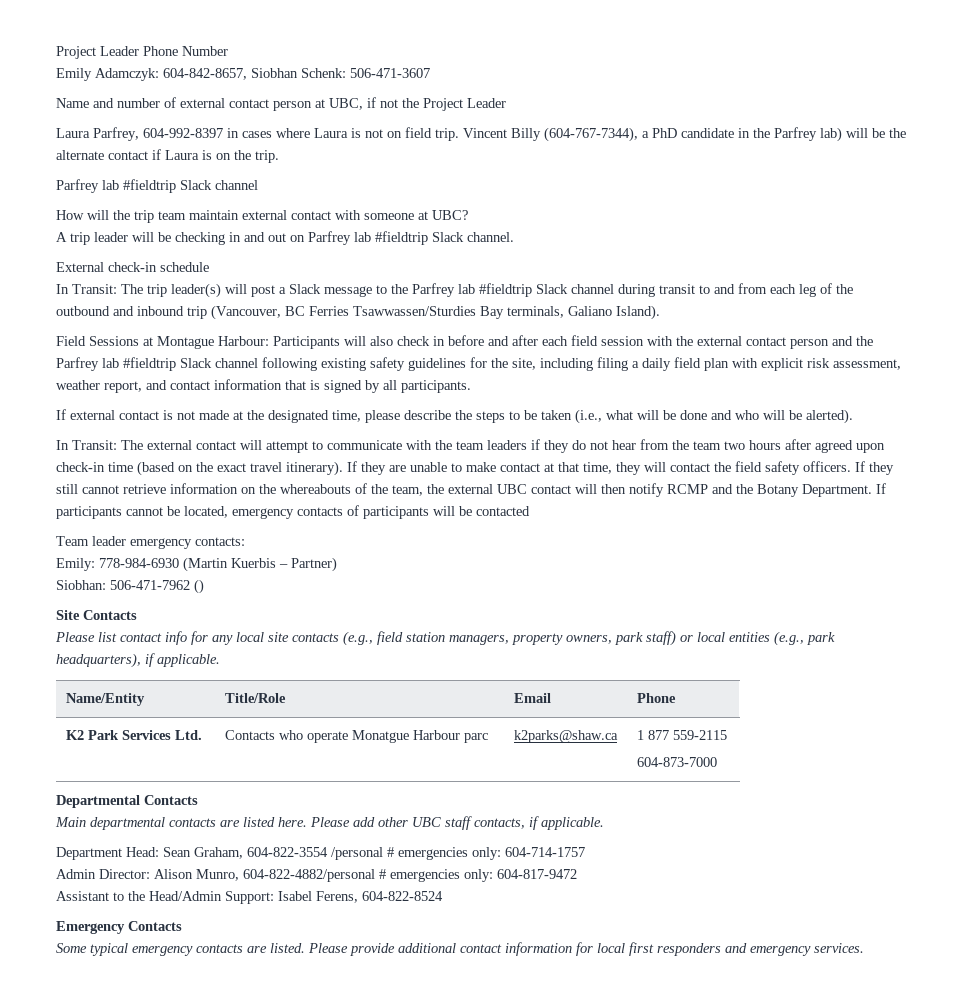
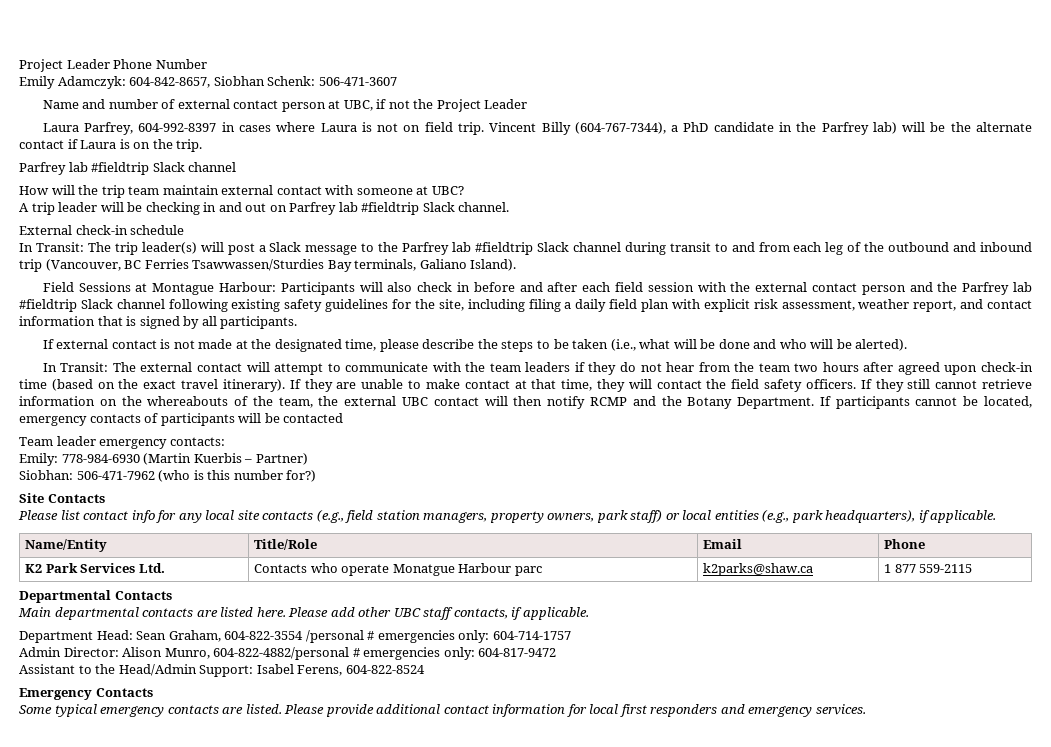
[194,579,204,594] () -> [158,470,317,482] (who is this number for?)
[636,757,717,767] // 604-873-7000 -> (973, 568) none

